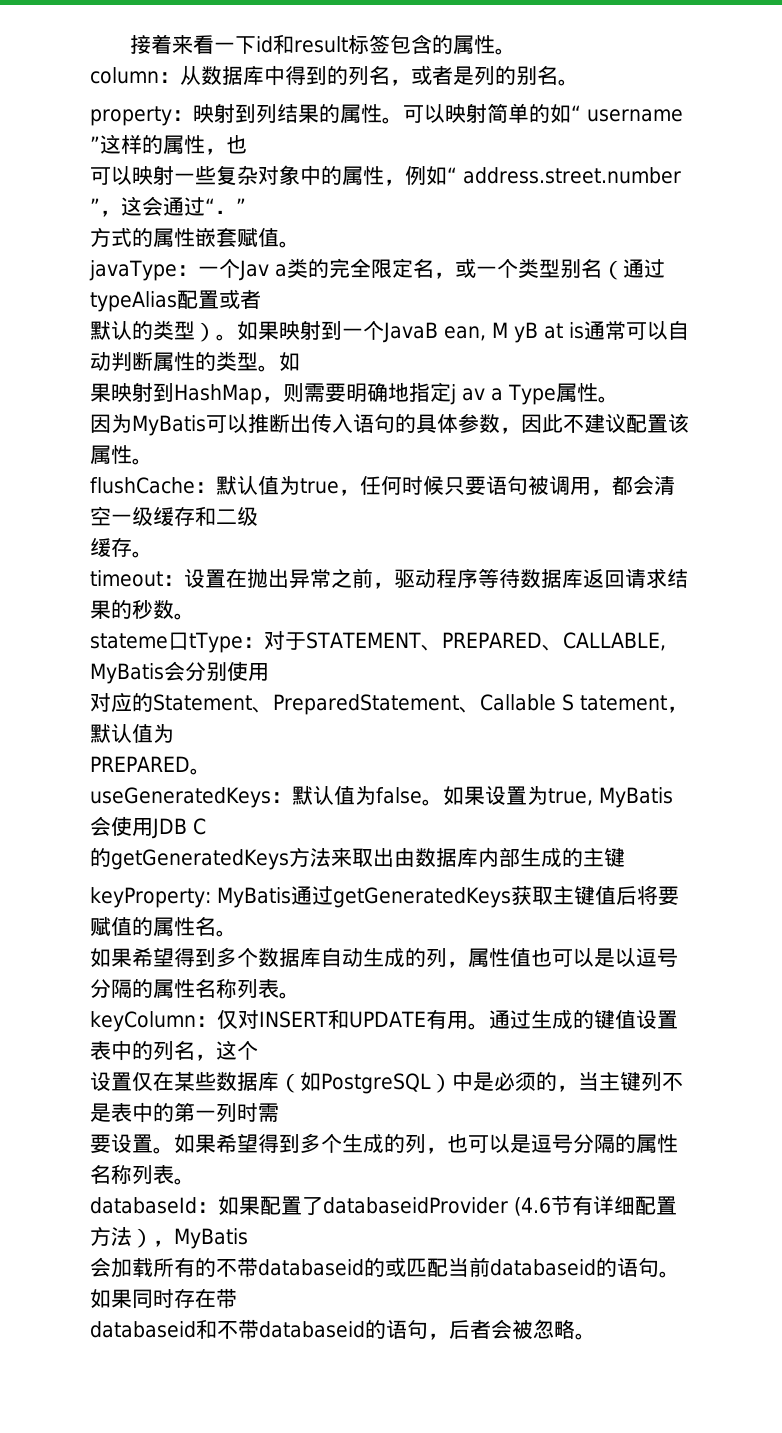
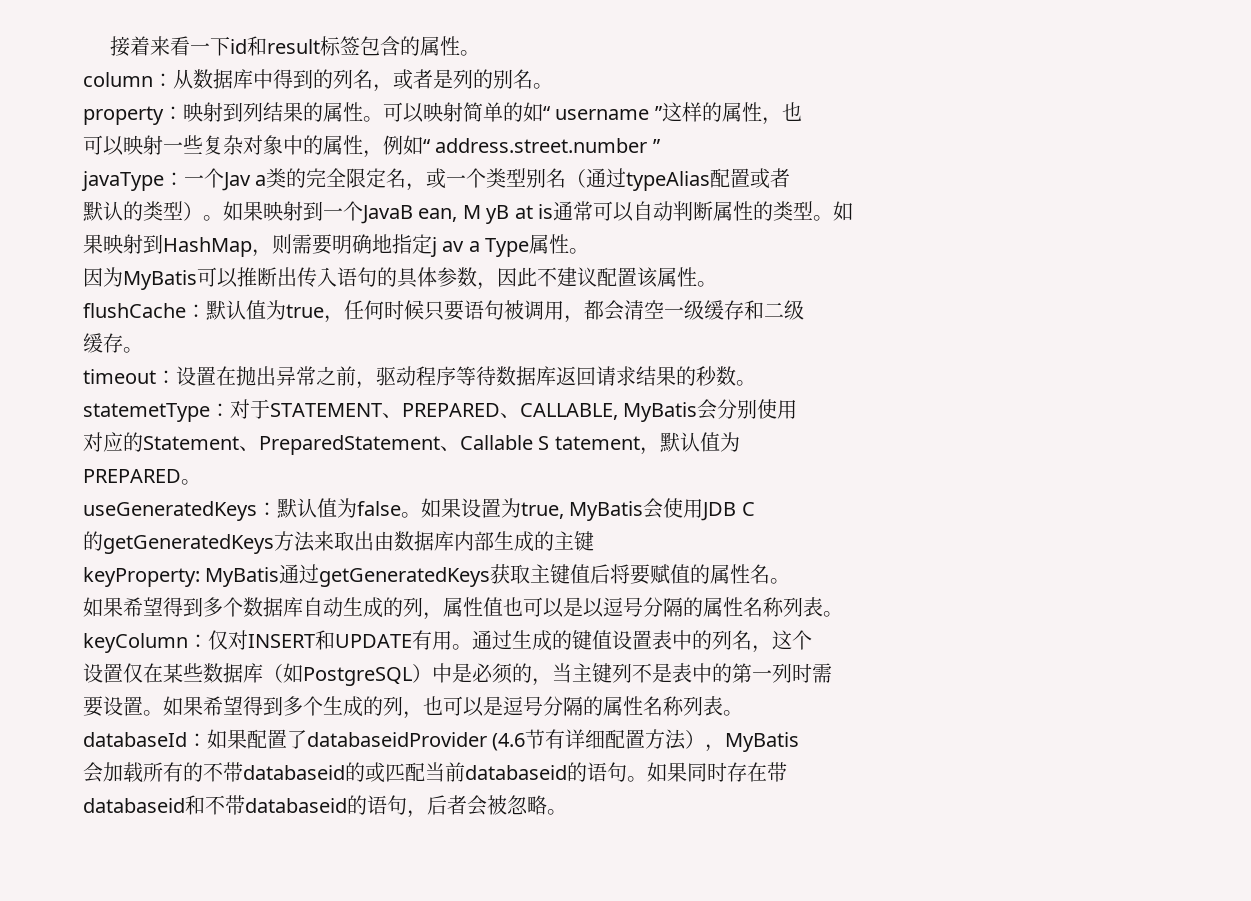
[100,196,246,217] [90,227,300,248] ，这会通过“．” // 方式的属性嵌套赋值。 -> (660, 146) none
[90,632,243,653] stateme口tType -> [83,403,210,422] statemetType

